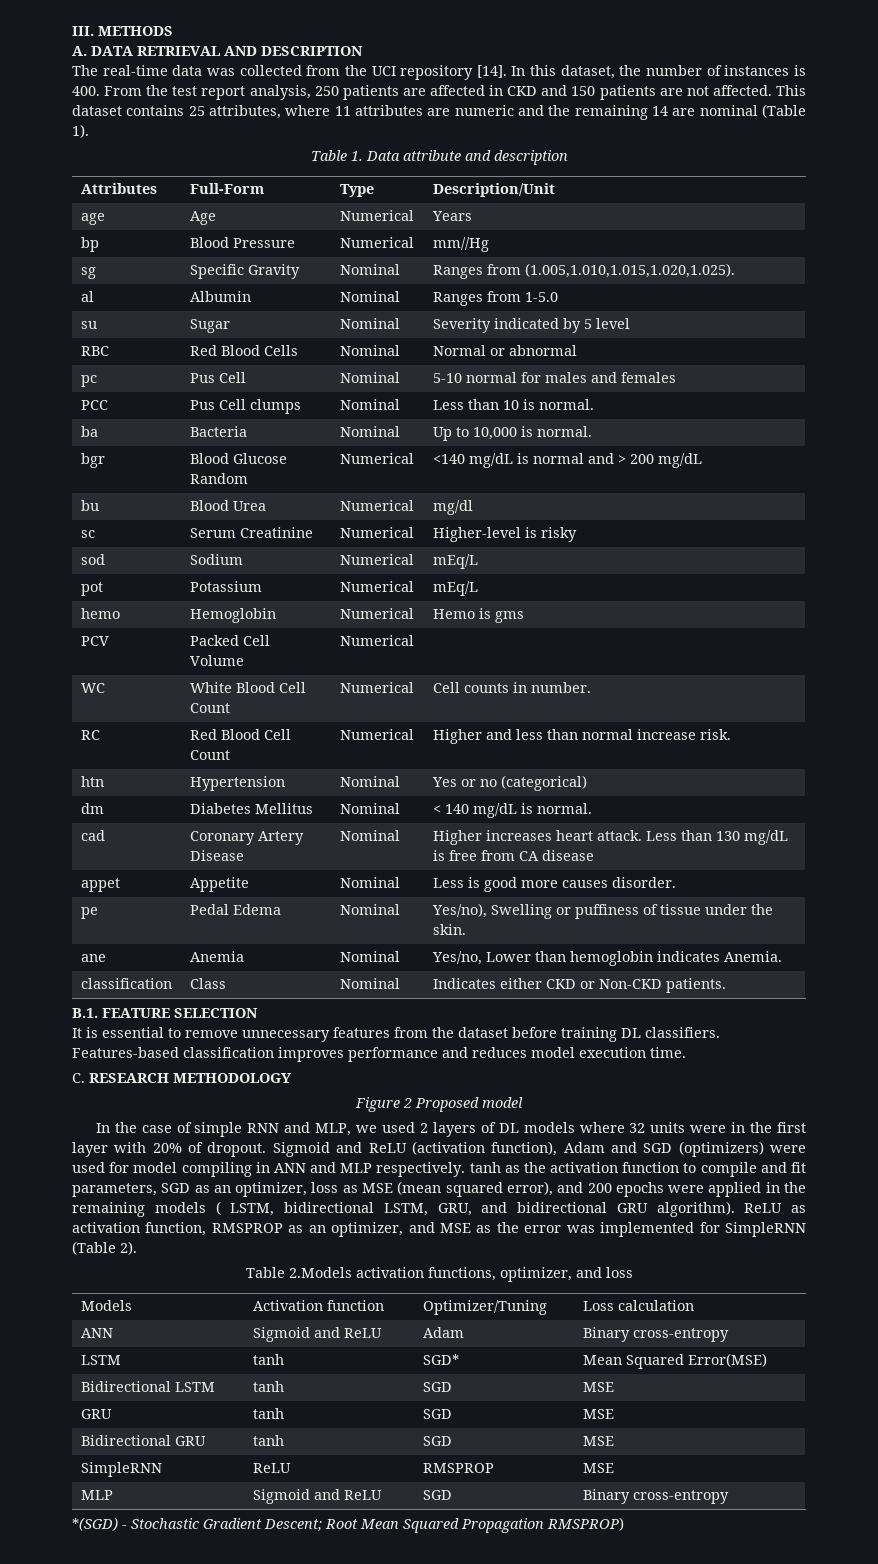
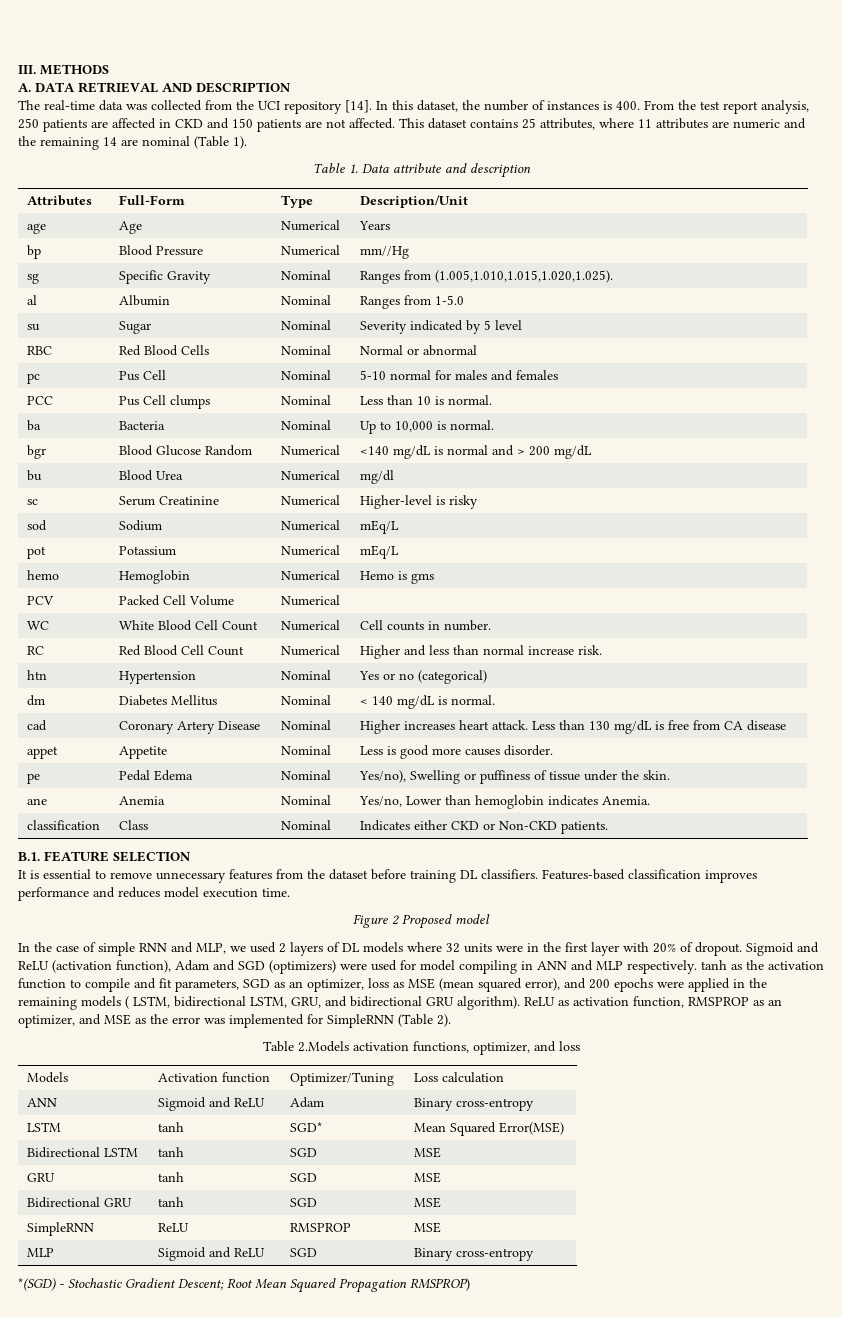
[72,1073,292,1083] // C. RESEARCH METHODOLOGY -> (290, 892) none

